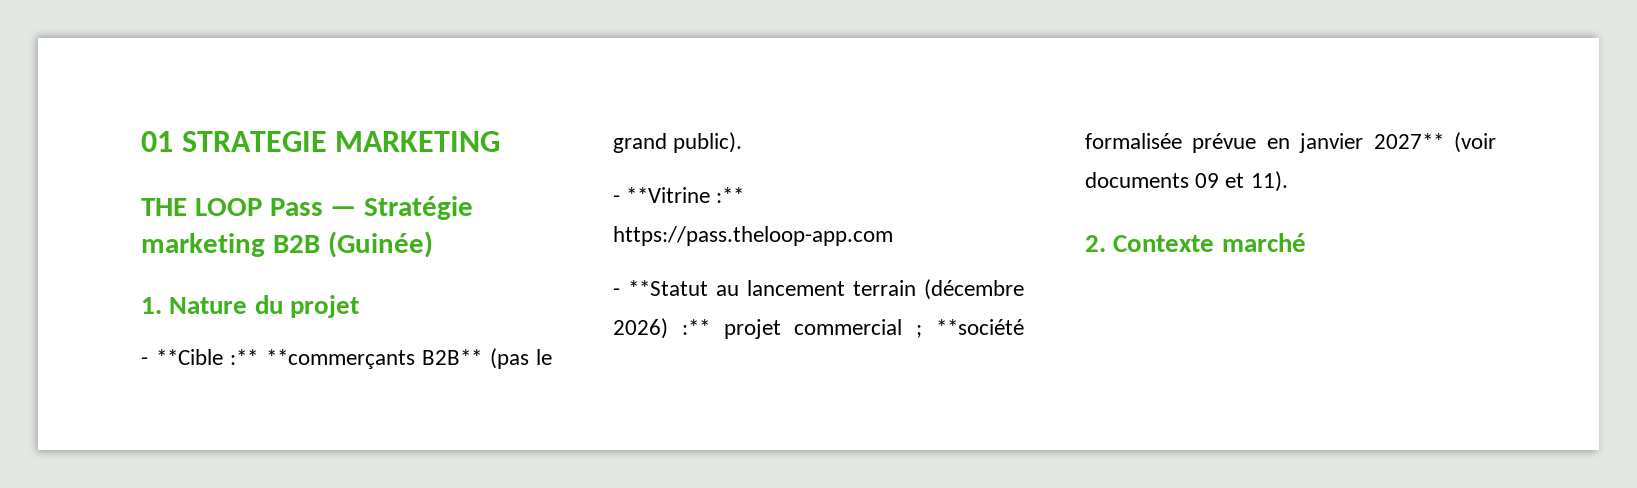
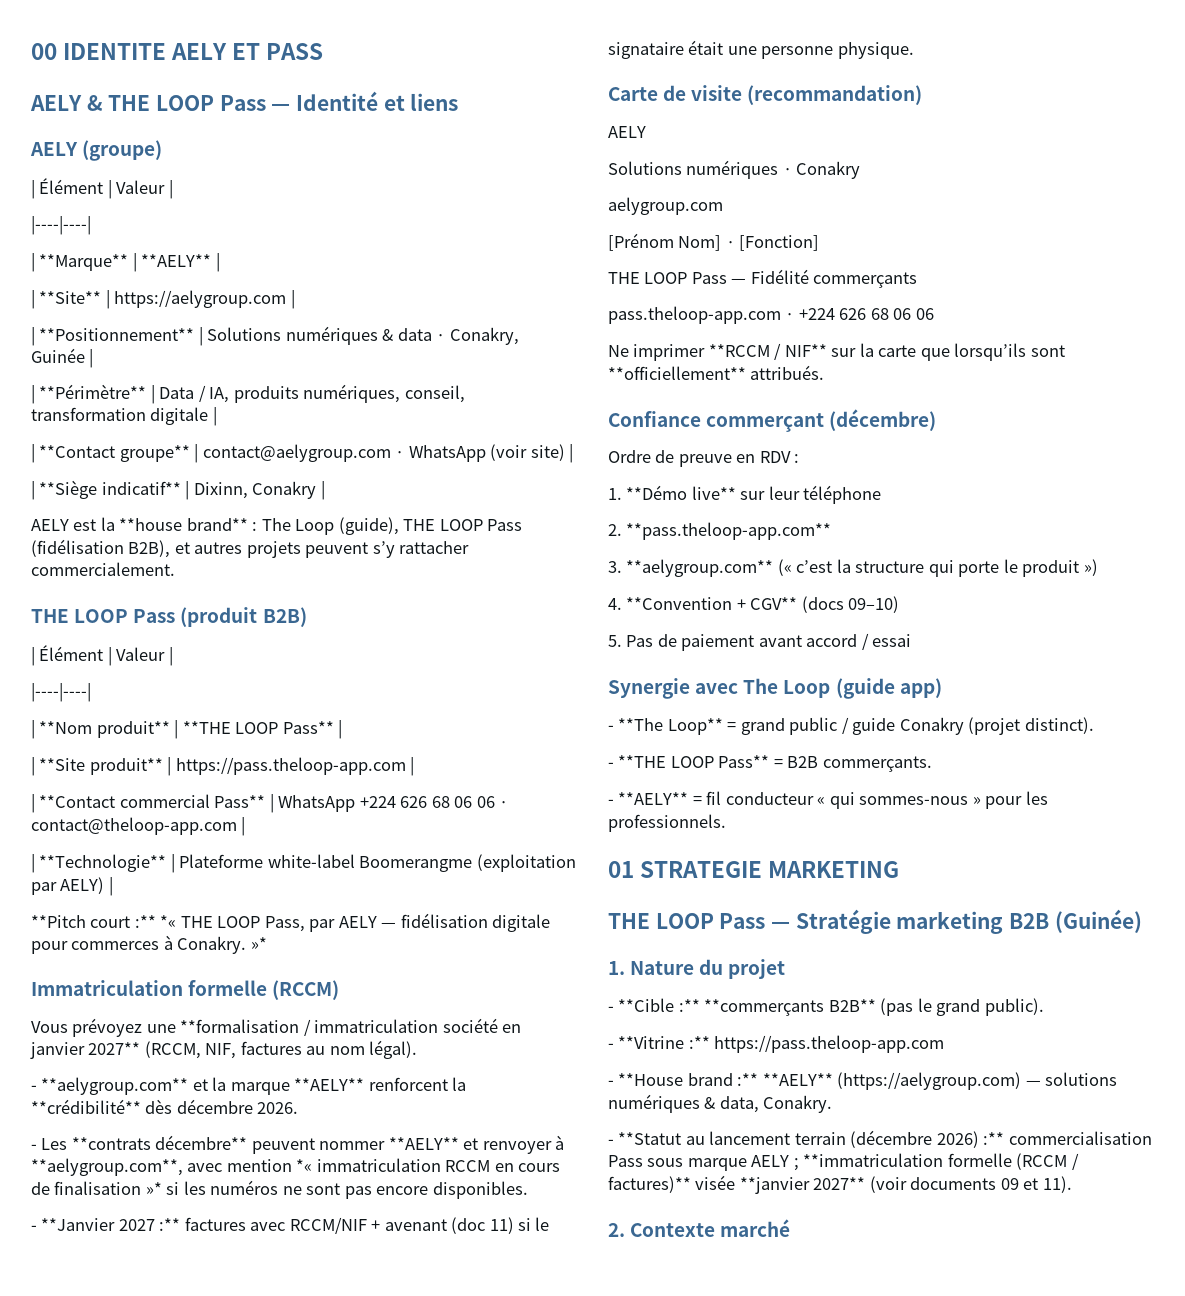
(141, 141) none -> [31,43,324,60] [30,91,459,111] [30,140,163,161] [31,178,173,199] [31,216,91,235] [31,253,220,272] [31,290,295,309] [31,326,519,346] [31,348,94,368] [31,384,465,404] [31,407,217,426] [31,444,574,463] [31,480,325,500] [31,517,523,535] [31,539,470,558] [31,562,175,576] [31,607,307,627] [31,645,173,666] [31,683,91,702] [31,720,343,739] [31,757,415,776] [31,794,509,813] [31,817,246,836] [31,854,576,873] [31,877,113,896] [31,913,551,932] [31,935,267,954] [31,980,340,1000] [31,1018,522,1037] [30,1040,418,1059] [31,1077,467,1095] [31,1099,299,1114] [31,1135,565,1154] [31,1158,561,1176] [31,1180,528,1199] [31,1217,550,1234] [608,40,914,59] [608,85,923,105] [608,126,646,138] [608,160,861,179] [608,197,723,215] [608,233,820,251] [608,269,918,288] [608,306,934,324] [608,343,1065,361] [608,365,825,380] [608,409,937,432] [608,450,800,467] [608,485,882,504] [608,522,832,540] [608,559,1098,577] [608,596,900,613] [608,633,912,651] [608,678,942,699] [608,717,1094,735] [608,755,932,772] [608,791,1048,809] [608,814,726,832] 00 IDENTITE AELY ET PASS // AELY & THE LOOP Pass — Identité et liens // AELY (groupe) // | Élément | Valeur | // |----|----| // | **Marque** | **AELY** | // | **Site** | https://aelygroup.com | // | **Positionnement** | Solutions numériques & data · Conakry, Guinée | // | **Périmètre** | Data / IA, produits numériques, conseil, transformation digitale | // | **Contact groupe** | contact@aelygroup.com · WhatsApp (voir site) | // | **Siège indicatif** | Dixinn, Conakry | // AELY est la **house brand** : The Loop (guide), THE LOOP Pass (fidélisation B2B), et autres projets peuvent s’y rattacher commercialement. // THE LOOP Pass (produit B2B) // | Élément | Valeur | // |----|----| // | **Nom produit** | **THE LOOP Pass** | // | **Site produit** | https://pass.theloop-app.com | // | **Contact commercial Pass** | WhatsApp +224 626 68 06 06 · contact@theloop-app.com | // | **Technologie** | Plateforme white-label Boomerangme (exploitation par AELY) | // **Pitch court :** *« THE LOOP Pass, par AELY — fidélisation digitale pour commerces à Conakry. »* // Immatriculation formelle (RCCM) // Vous prévoyez une **formalisation / immatriculation société en janvier 2027** (RCCM, NIF, factures au nom légal). // - **aelygroup.com** et la marque **AELY** renforcent la **crédibilité** dès décembre 2026. // - Les **contrats décembre** peuvent nommer **AELY** et renvoyer à **aelygroup.com**, avec mention *« immatriculation RCCM en cours de finalisation »* si les numéros ne sont pas encore disponibles. // - **Janvier 2027 :** factures avec RCCM/NIF + avenant (doc 11) si le signataire était une personne physique. // Carte de visite (recommandation) // AELY // Solutions numériques · Conakry // aelygroup.com // [Prénom Nom] · [Fonction] // THE LOOP Pass — Fidélité commerçants // pass.theloop-app.com · +224 626 68 06 06 // Ne imprimer **RCCM / NIF** sur la carte que lorsqu’ils sont **officiellement** attribués. // Confiance commerçant (décembre) // Ordre de preuve en RDV : // 1. **Démo live** sur leur téléphone // 2. **pass.theloop-app.com** // 3. **aelygroup.com** (« c’est la structure qui porte le produit ») // 4. **Convention + CGV** (docs 09–10) // 5. Pas de paiement avant accord / essai // Synergie avec The Loop (guide app) // - **The Loop** = grand public / guide Conakry (projet distinct). // - **THE LOOP Pass** = B2B commerçants. // - **AELY** = fil conducteur « qui sommes-nous » pour les professionnels. //
(893, 236) none -> [608,1072,1118,1090] [608,1094,833,1113] // - **House brand :** **AELY** (https://aelygroup.com) — solutions numériques & data, Conakry.
[723,319,1024,339] [1085,133,1364,153] projet commercial ; **société formalisée prévue en janvier -> [1008,1131,1152,1145] [608,1153,1079,1171] [608,1175,810,1194] commercialisation Pass sous marque AELY ; **immatriculation formelle (RCCM / factures)** visée **janvier

